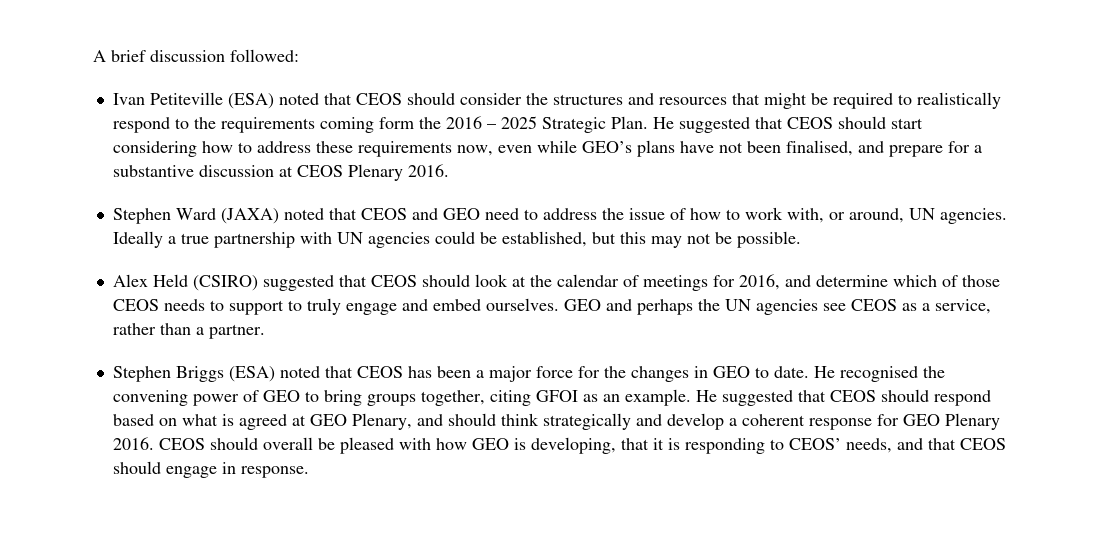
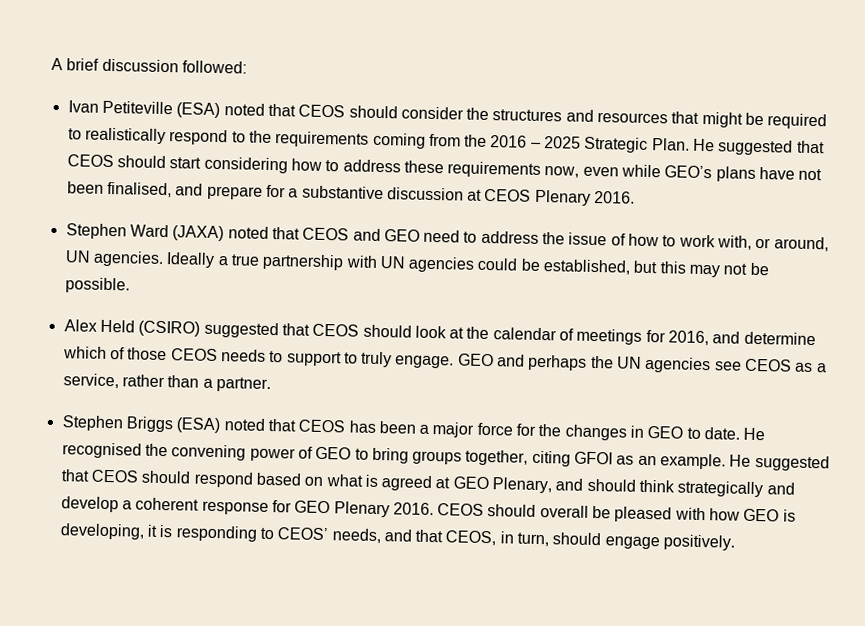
[378,117,414,129] form -> [428,133,461,147] from
[345,298,559,315] engage and embed ourselves. -> [394,355,455,369] engage.
[620,438,649,450] that -> (145, 531) none
[959,438,1006,450] [112,461,309,478] CEOS should engage in response. -> [445,530,736,551] CEOS, in turn, should engage positively.

